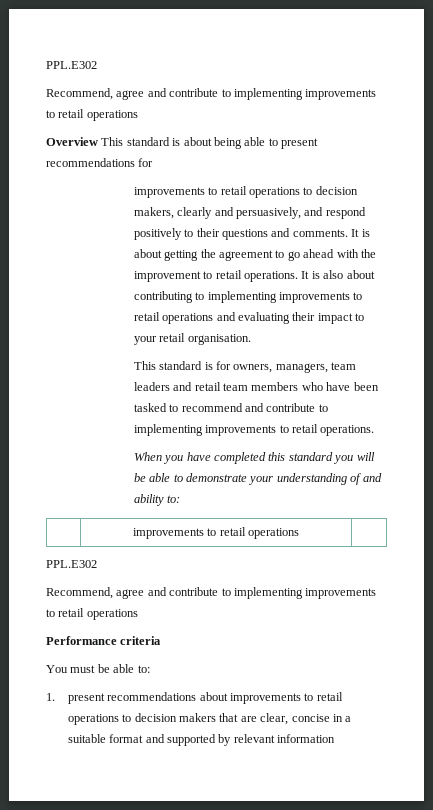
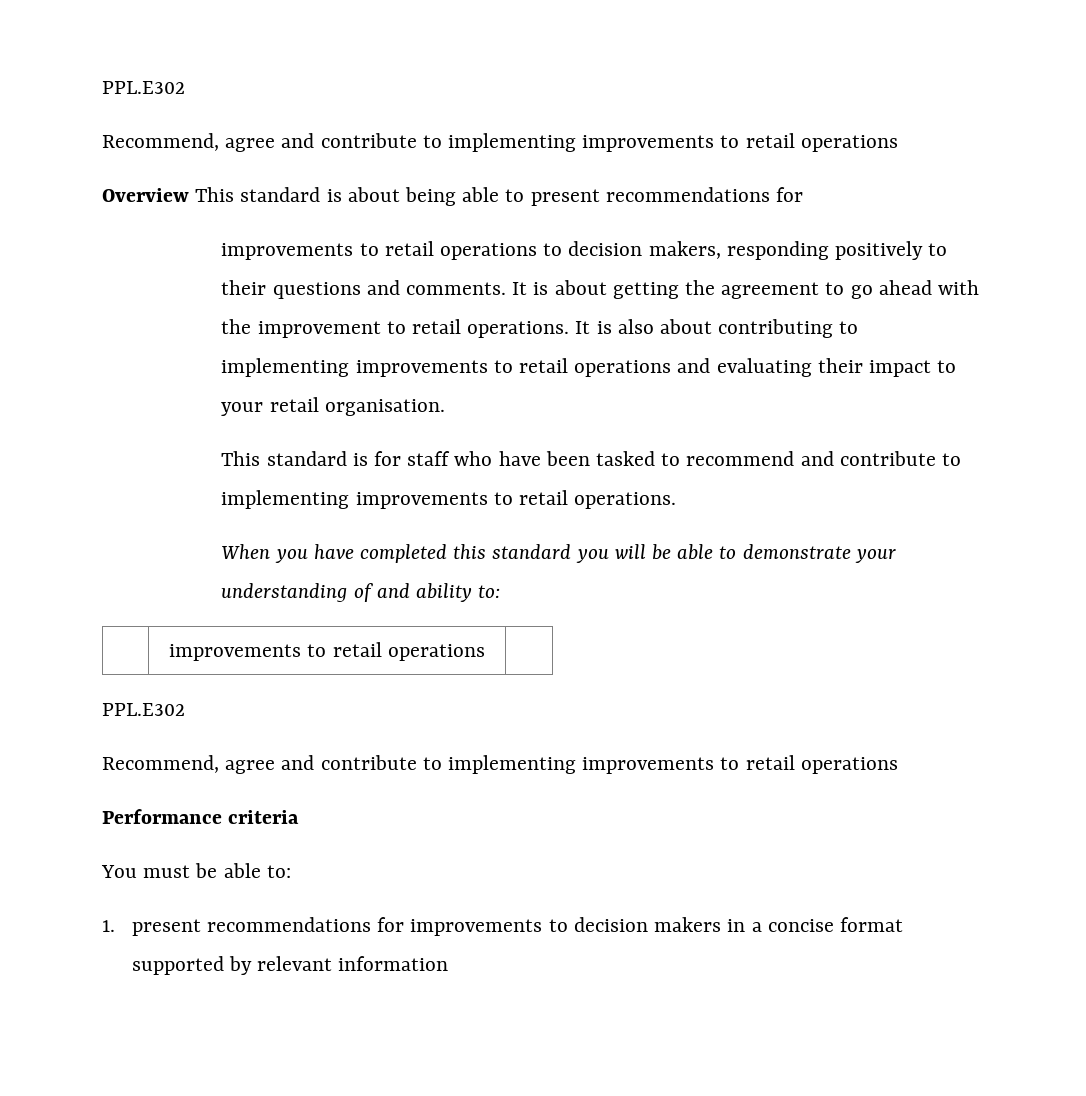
[177,207,366,219] clearly and persuasively, and respond -> [726,241,829,260] responding
[233,362,357,373] [133,382,299,391] owners, managers, team leaders and retail team members -> [407,451,451,466] staff
[199,692,343,704] [67,713,352,725] [67,734,165,743] about improvements to retail operations to decision makers that are clear, concise in a suitable format and -> [377,917,903,936] for improvements to decision makers in a concise format

